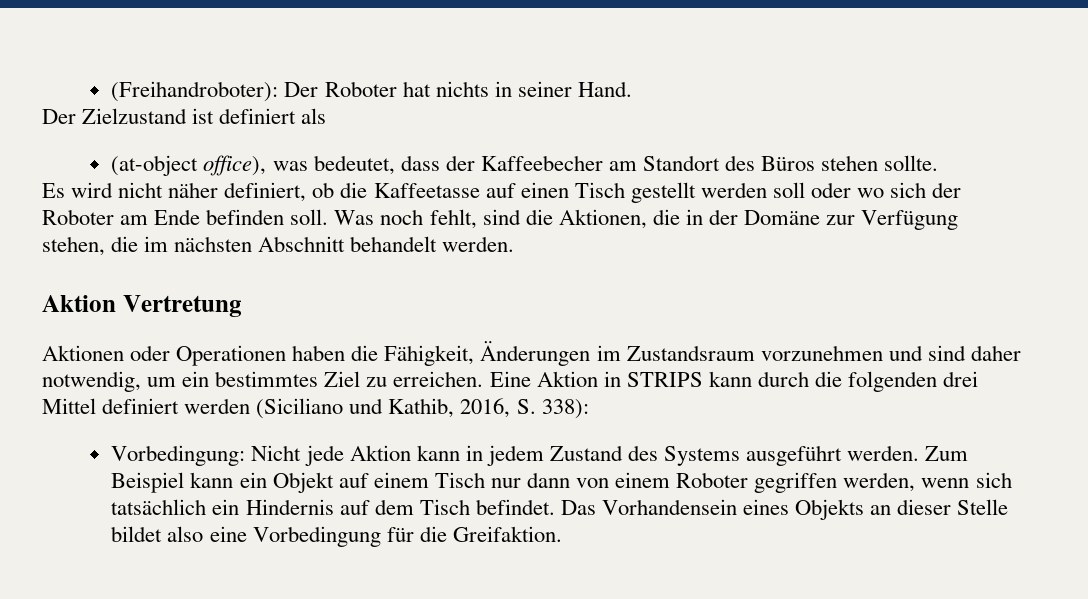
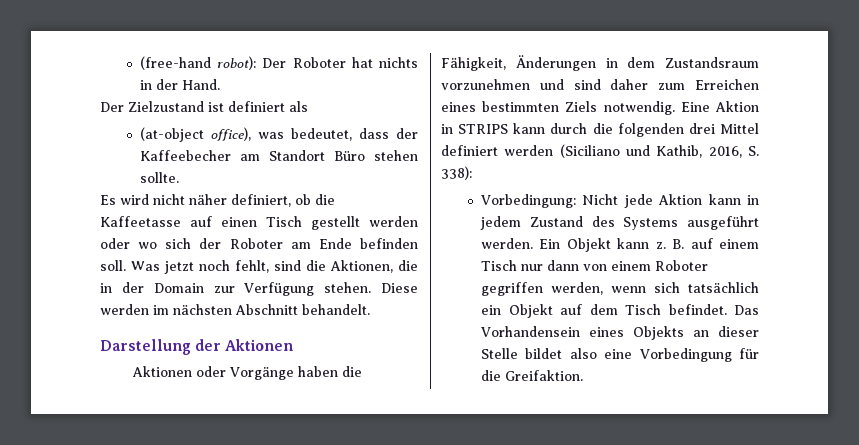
[111,81,279,102] (Freihandroboter): -> [139,56,257,70] (free-hand robot):
[517,81,572,97] seiner -> [155,79,178,90] der
[725,155,816,171] des Büros -> [333,151,365,161] Büro
[772,182,805,198] soll -> (418, 221) none
(375, 217) none -> [164,261,194,274] jetzt
[744,210,821,225] Domäne -> [153,283,204,293] Domain
[42,236,515,256] [42,295,242,317] stehen, die im nächsten Abschnitt behandelt werden. // Aktion Vertretung -> [324,282,418,293] [100,304,370,315] [100,339,294,355] stehen. Diese werden im nächsten Abschnitt behandelt. // Darstellung der Aktionen
[176,345,287,366] Operationen -> [229,366,294,380] Vorgänge
[596,345,621,361] im -> [605,57,656,68] in dem
[42,371,484,392] notwendig, um ein bestimmtes Ziel zu erreichen. -> [658,79,759,90] [441,101,675,115] zum Erreichen eines bestimmten Ziels notwendig.
[925,446,969,461] [111,472,334,493] Zum Beispiel kann ein Objekt -> [539,238,685,252] Ein Objekt kann z. B.
[245,499,334,515] Hindernis -> [508,304,553,318] Objekt

